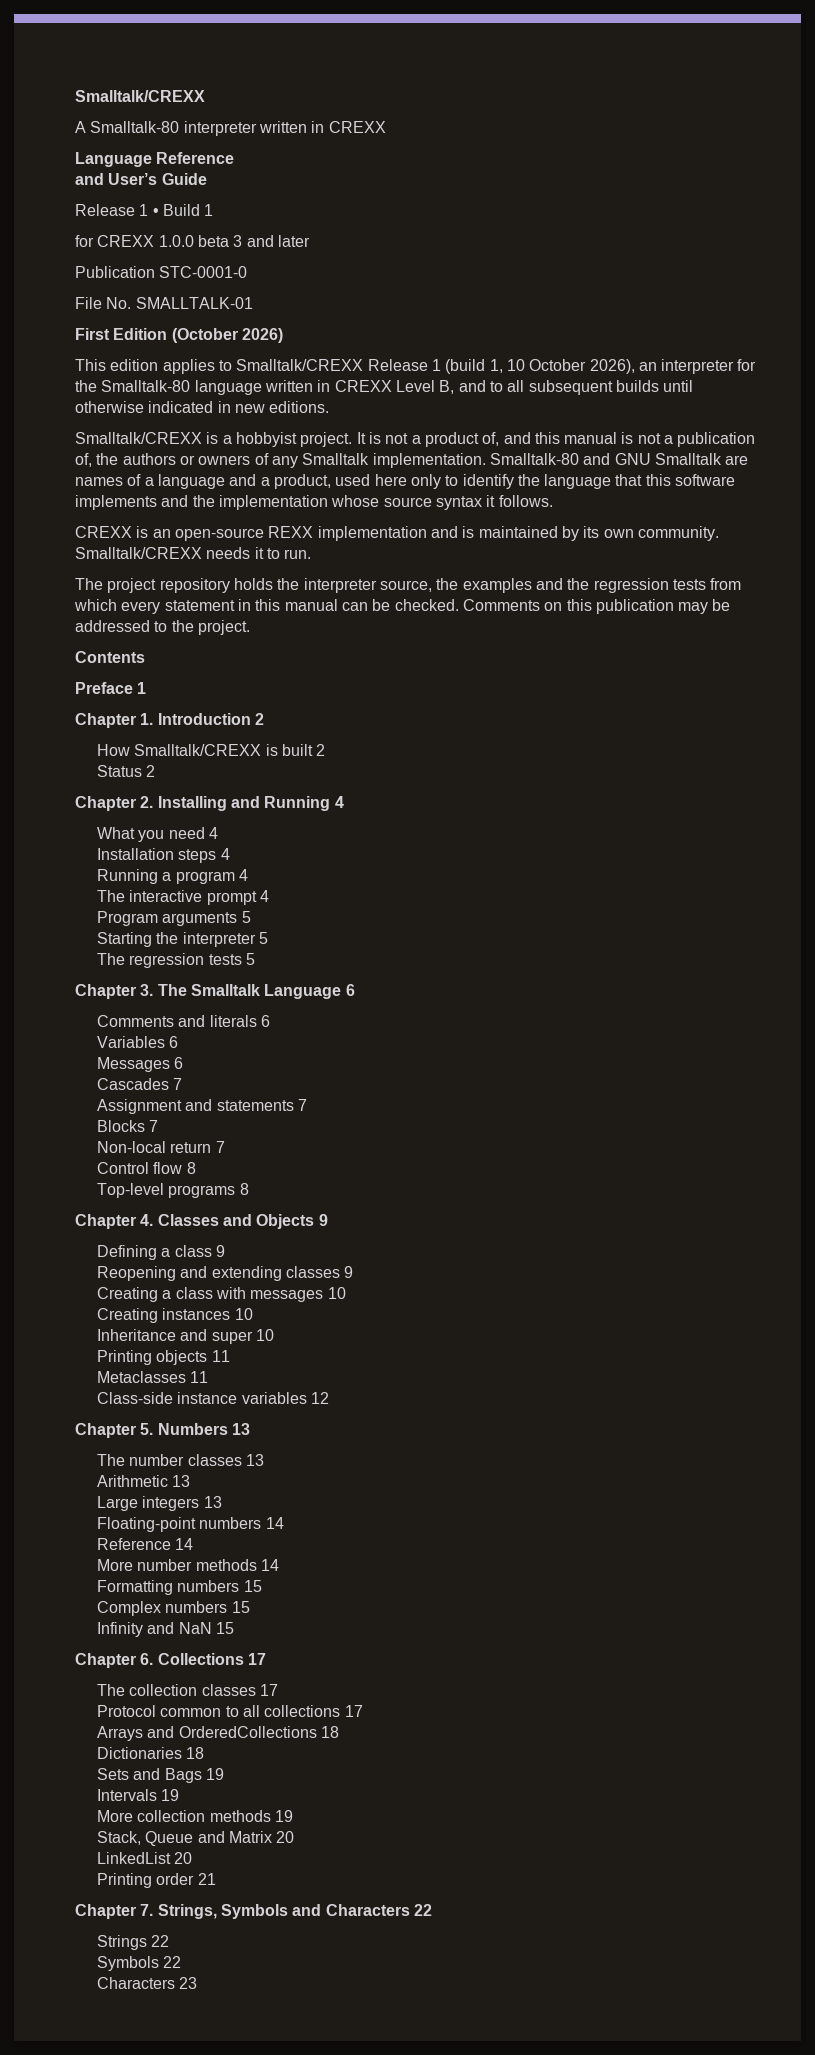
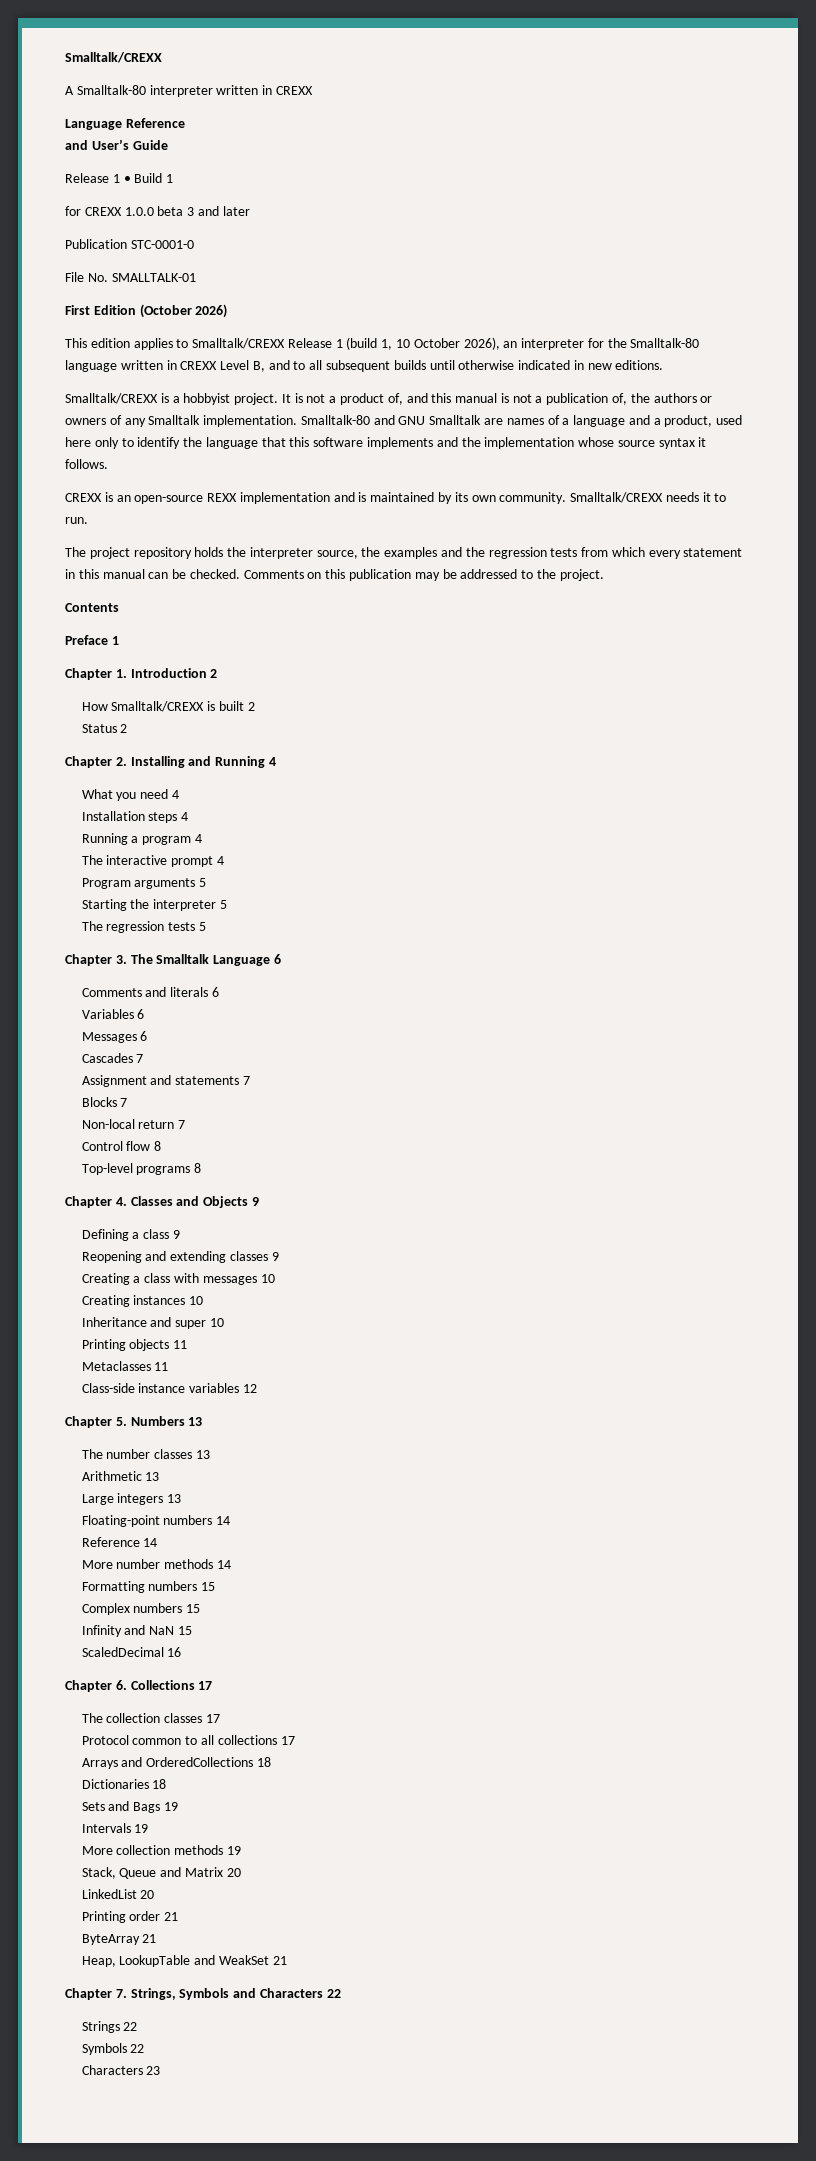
(235, 1628) none -> [81,1647,182,1657] // ScaledDecimal 16
(216, 1879) none -> [81,1934,157,1945] [81,1955,287,1967] // ByteArray 21 // Heap, LookupTable and WeakSet 21

